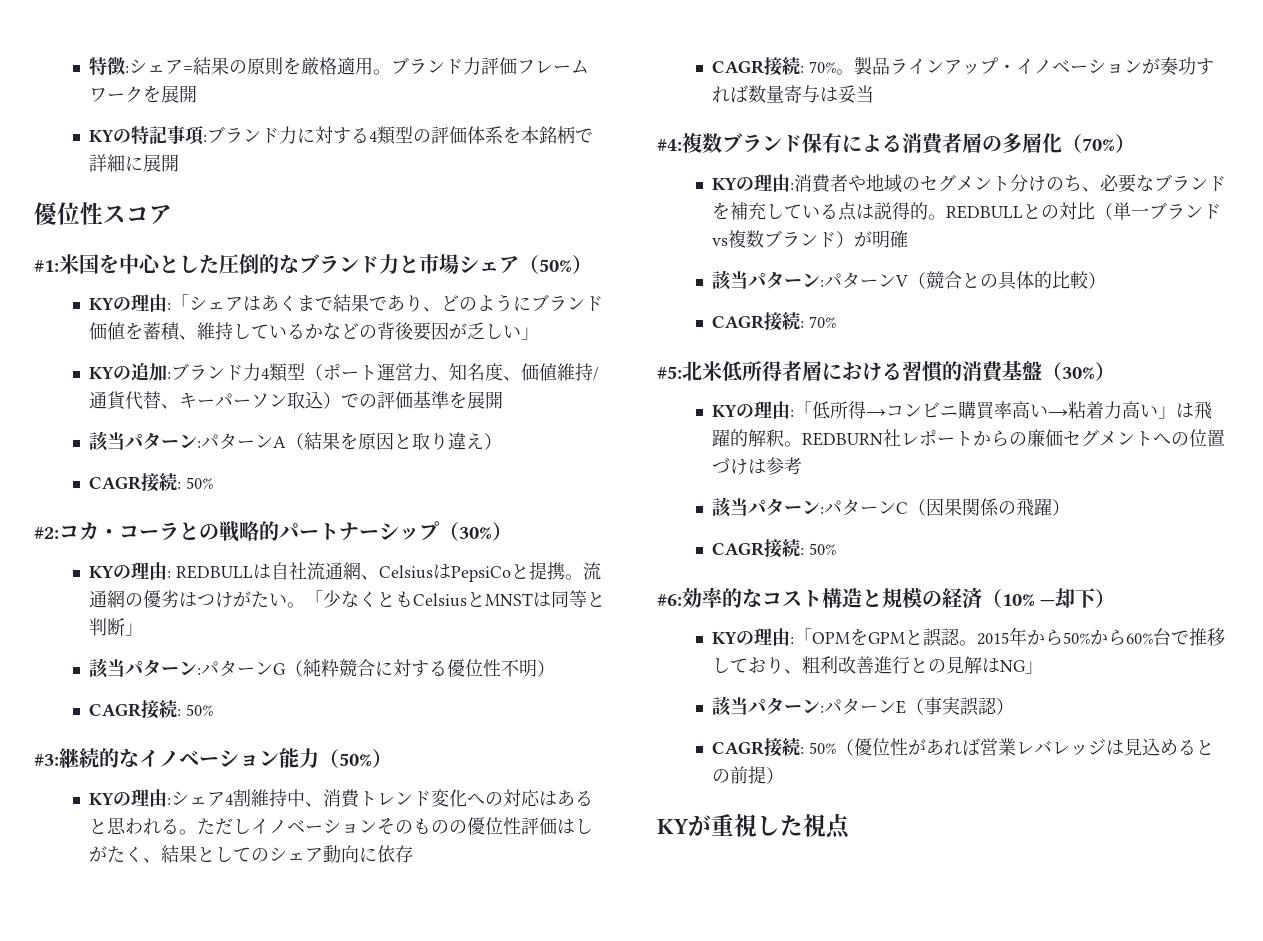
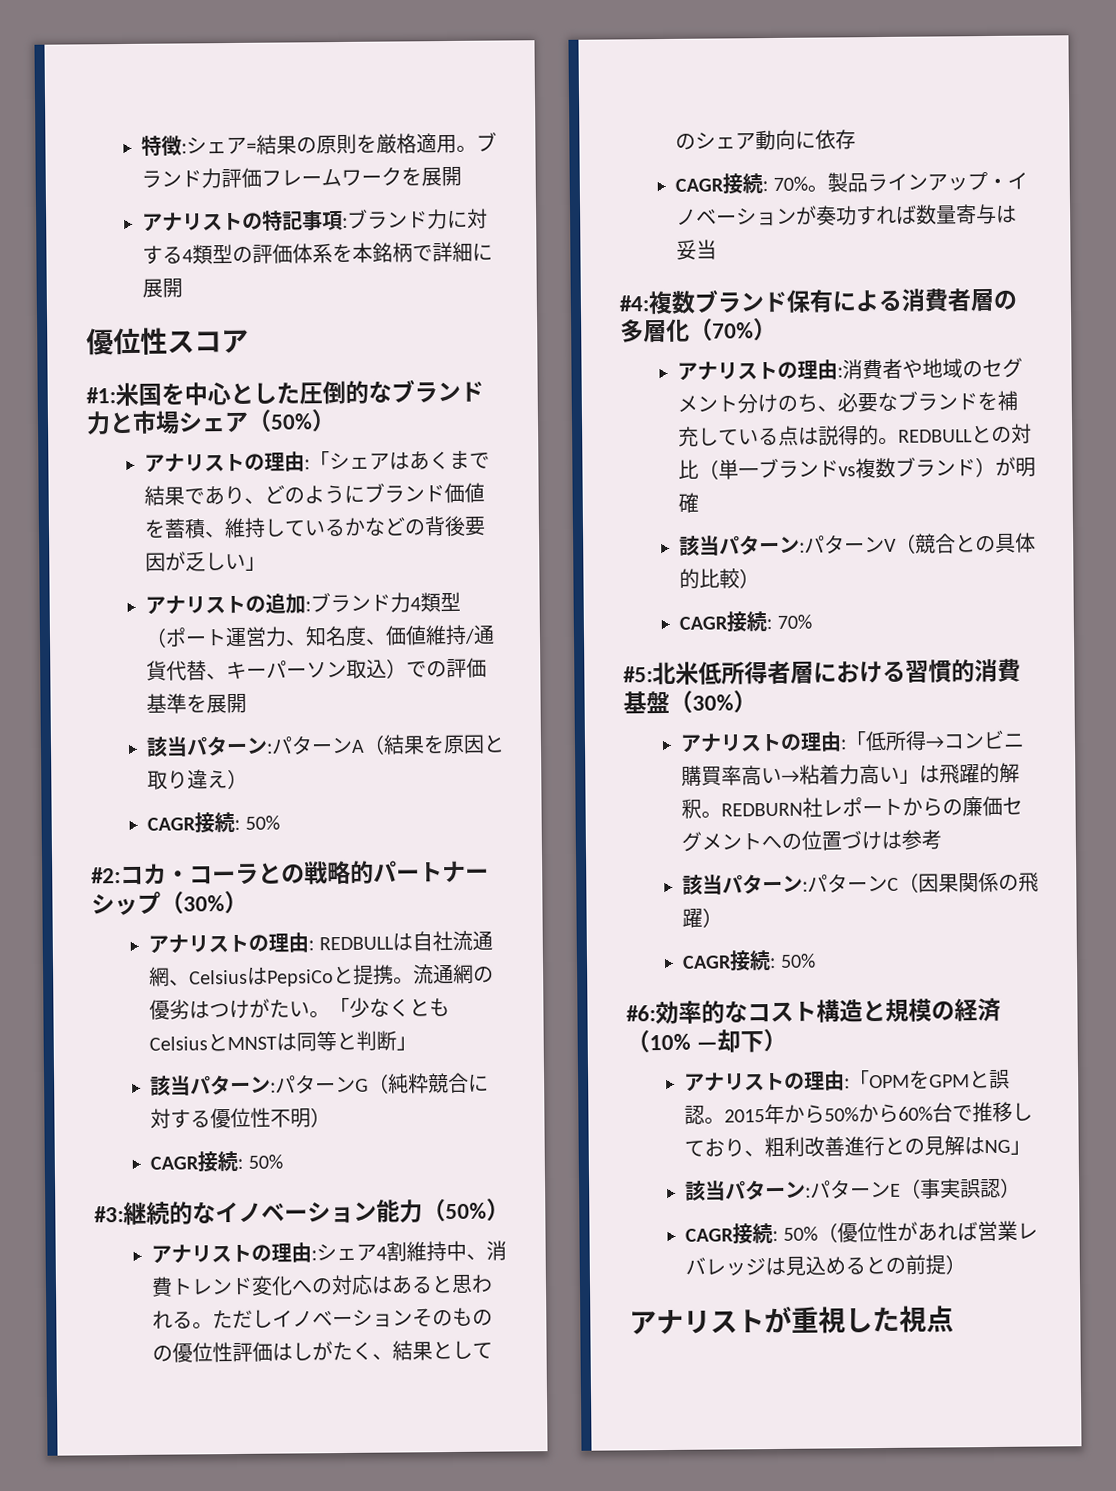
[89,130,115,142] KY -> [142,212,244,232] アナリスト
[89,298,115,310] KY -> [144,453,246,473] アナリスト
[89,367,115,379] KY -> [145,595,247,615] アナリスト
[89,566,115,578] KY -> [148,934,250,954] アナリスト
[89,793,115,805] KY -> [151,1244,253,1264] アナリスト
[712,178,738,190] KY -> [677,361,779,381] アナリスト
[712,405,738,417] KY -> [680,733,783,753] アナリスト
[712,632,738,644] KY -> [684,1072,786,1092] アナリスト
[657,819,689,834] KY -> [629,1309,765,1335] アナリスト

